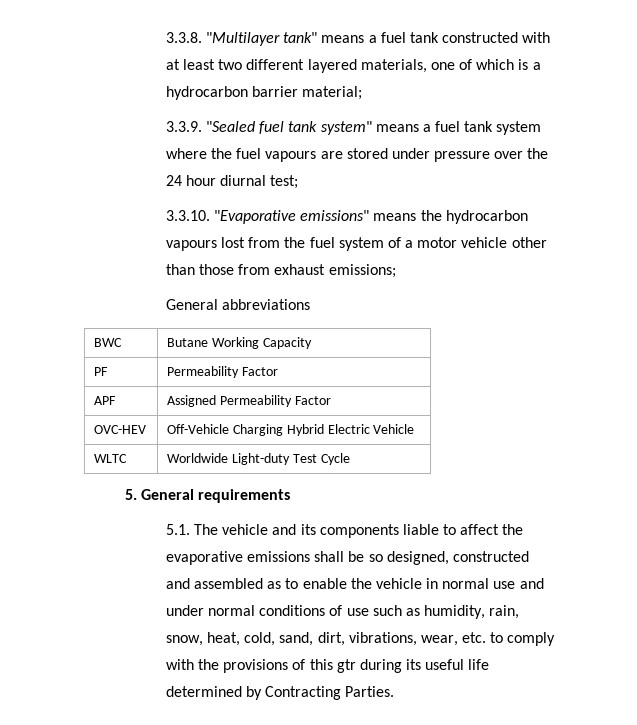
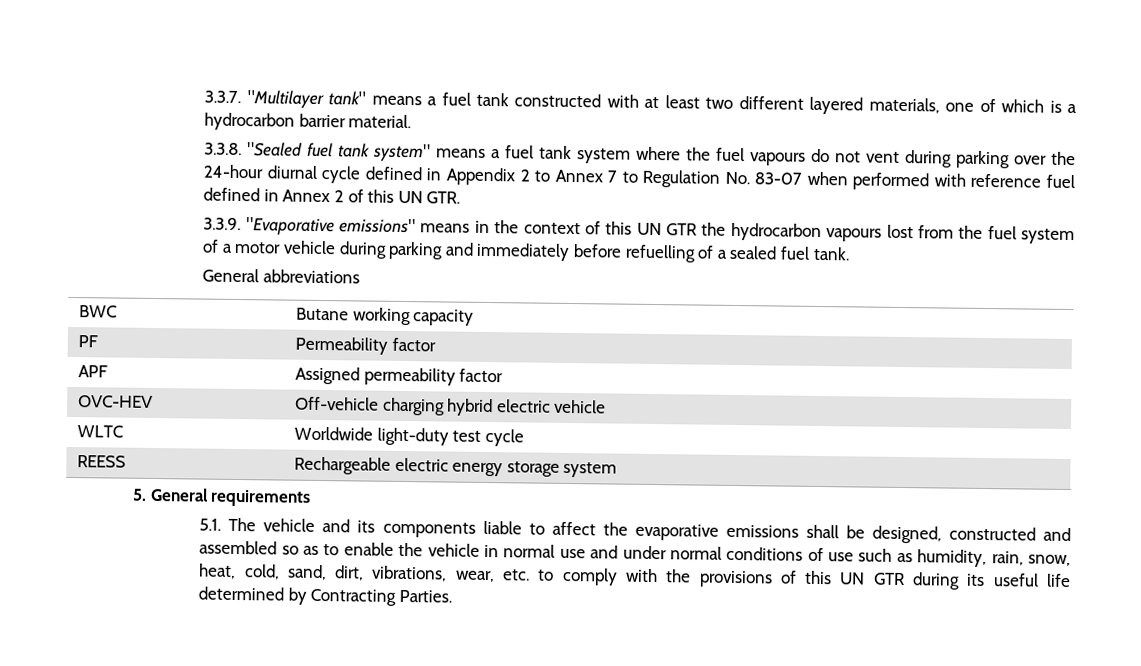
[165,32,202,43] 3.3.8. -> [204,90,242,104] 3.3.7.
[302,86,363,100] [165,121,202,132] material; // 3.3.9. -> [348,114,412,129] [204,142,243,156] material. // 3.3.8.
[320,148,549,162] [165,175,299,189] [165,210,417,224] are stored under pressure over the 24 hour diurnal test; // 3.3.10. "Evaporative emissions" means -> [811,148,1076,169] [203,164,1075,191] [203,187,461,204] [203,217,698,237] do not vent during parking over the 24-hour diurnal cycle defined in Appendix 2 to Annex 7 to Regulation No. 83-07 when performed with reference fuel defined in Annex 2 of this UN GTR. // 3.3.9. "Evaporative emissions" means in the context of this UN GTR
[511,237,547,248] [165,264,396,278] other than those from exhaust emissions; -> [338,241,850,263] during parking and immediately before refuelling of a sealed fuel tank.
[212,337,312,349] Working Capacity -> [352,307,475,326] working capacity
[242,367,279,376] Factor -> [391,337,436,352] factor
[220,395,331,407] Permeability Factor -> [363,367,504,386] permeability factor
[167,424,415,436] [94,454,128,463] [167,453,350,465] Off-Vehicle Charging Hybrid Electric Vehicle // WLTC | Worldwide Light-duty Test Cycle -> [295,396,607,417] [77,425,124,438] [294,426,524,447] [77,455,127,468] [294,456,618,478] Off-vehicle charging hybrid electric vehicle // WLTC | Worldwide light-duty test cycle // REESS | Rechargeable electric energy storage system
[368,554,383,562] so -> (865, 532) none
(264, 583) none -> [281,545,299,555] so
[336,659,356,673] gtr -> [839,572,905,586] UN GTR

